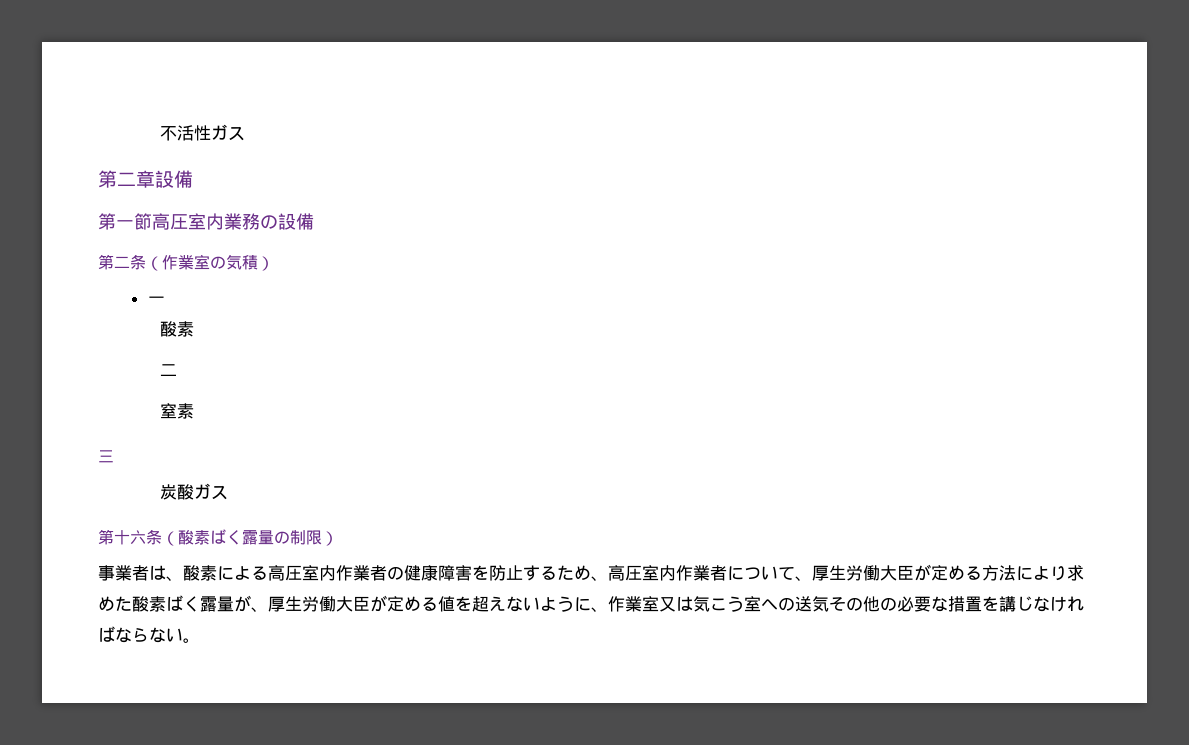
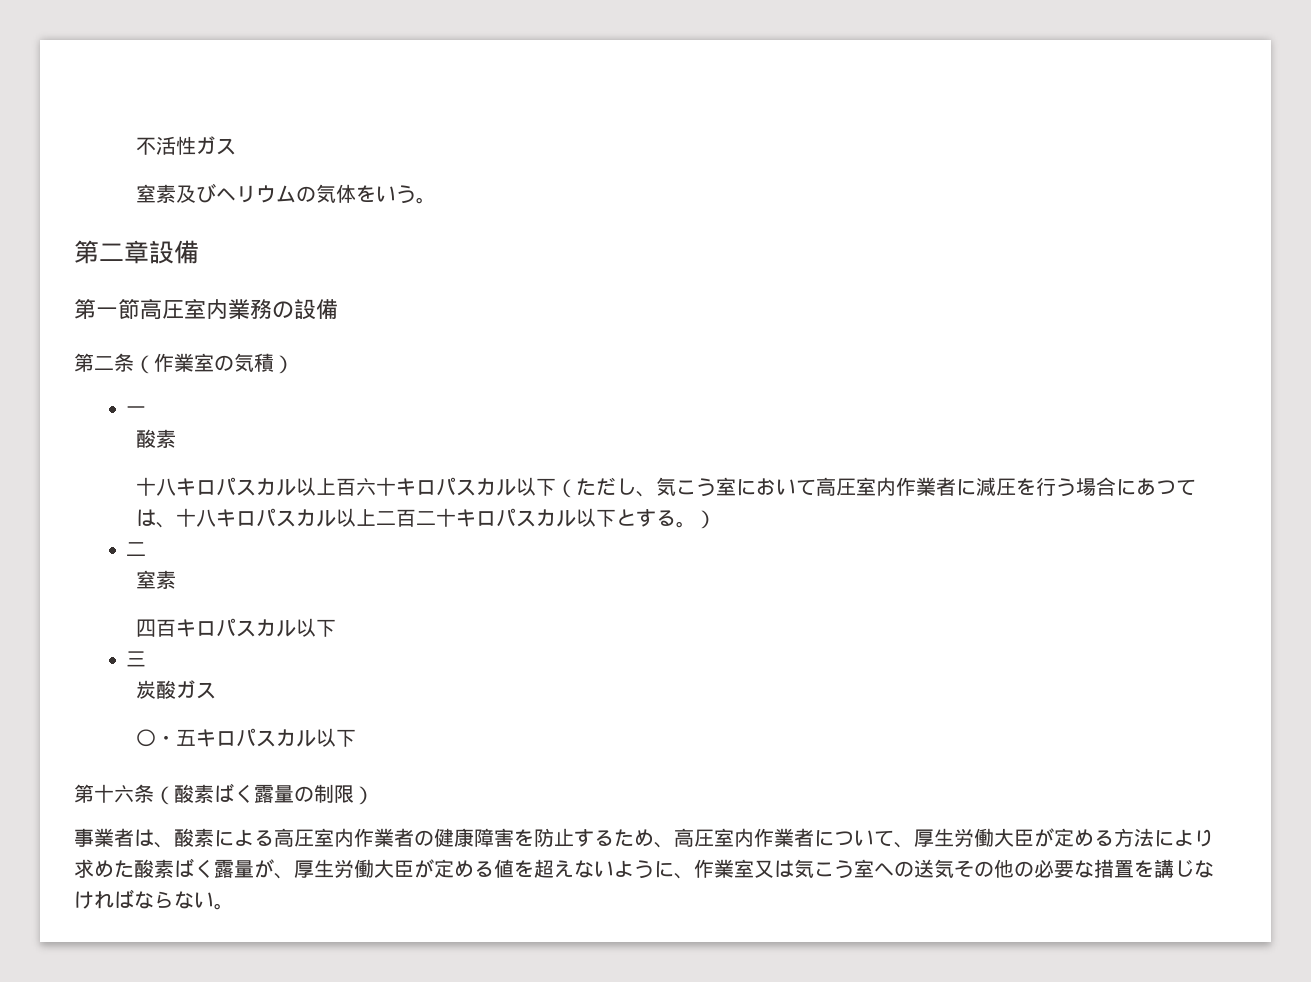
(245, 133) none -> [135,183,436,204] // 窒素及びヘリウムの気体をいう。
[159,364,177,376] [159,403,194,419] [98,450,114,463] [159,483,228,500] 二 // 窒素 // 三 // 炭酸ガス -> [135,477,1196,498] [135,508,716,529] [126,542,147,556] [135,570,176,589] [135,618,336,637] [126,651,147,667] [135,680,216,699] [135,728,356,747] 十八キロパスカル以上百六十キロパスカル以下（ただし、気こう室において高圧室内作業者に減圧を行う場合にあつては、十八キロパスカル以上二百二十キロパスカル以下とする。） // 二 // 窒素 // 四百キロパスカル以下 // 三 // 炭酸ガス // 〇・五キロパスカル以下

